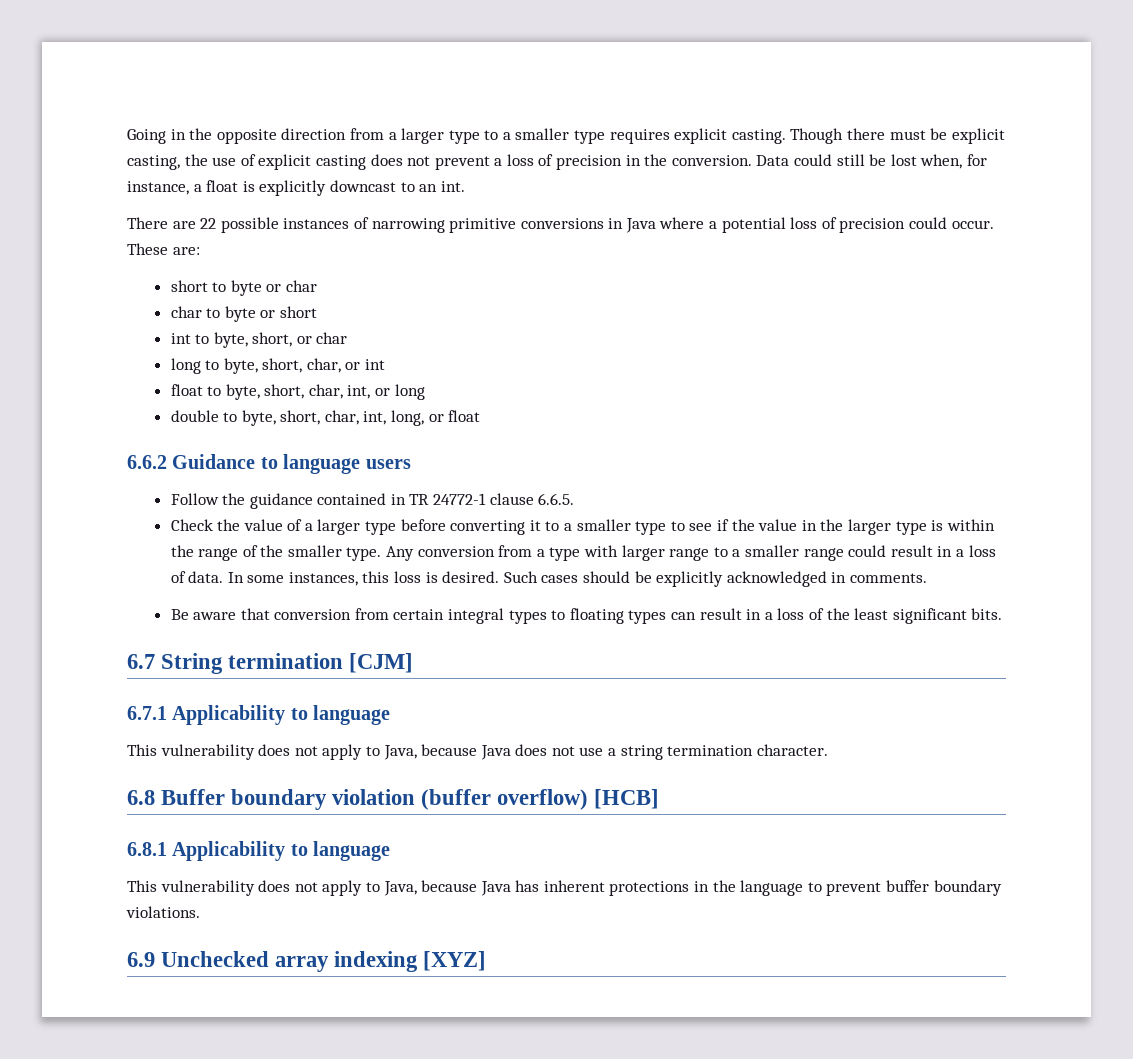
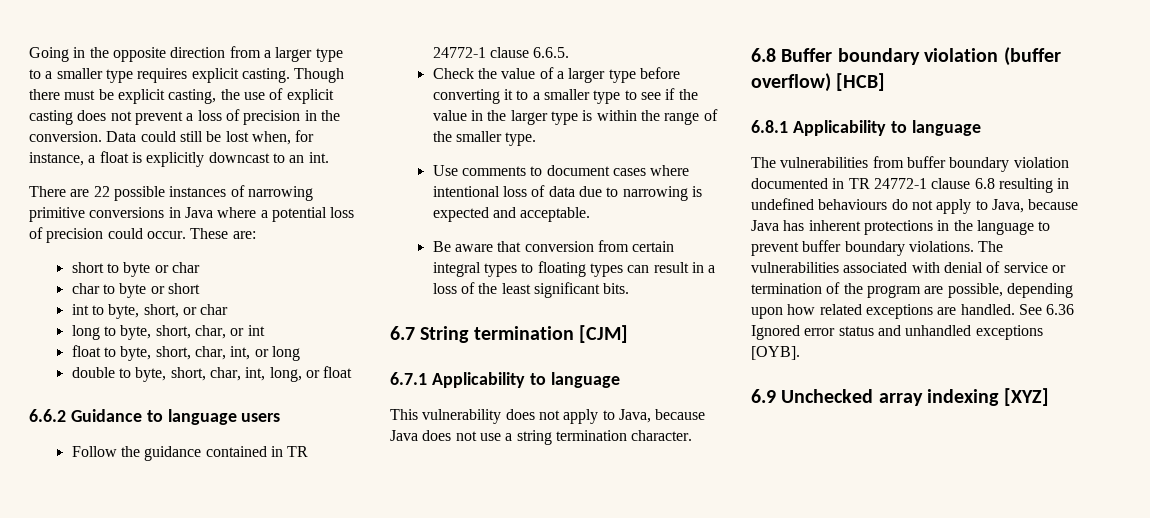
[386,545,996,561] [170,571,927,587] Any conversion from a type with larger range to a smaller range could result in a loss of data. In some instances, this loss is desired. Such cases should be explicitly acknowledged in comments. -> [432,165,690,176] [432,185,703,201] [432,207,591,222] // Use comments to document cases where intentional loss of data due to narrowing is expected and acceptable.
[127,880,291,896] This vulnerability does -> [751,156,1069,172] [751,178,1070,193] [751,198,908,210] The vulnerabilities from buffer boundary violation documented in TR 24772-1 clause 6.8 resulting in undefined behaviours do
(200, 912) none -> [978,241,1004,252] [751,261,1066,273] [751,282,1073,298] [751,304,1075,319] [751,325,1043,340] [751,346,800,360] The vulnerabilities associated with denial of service or termination of the program are possible, depending upon how related exceptions are handled. See 6.36 Ignored error status and unhandled exceptions [OYB].

